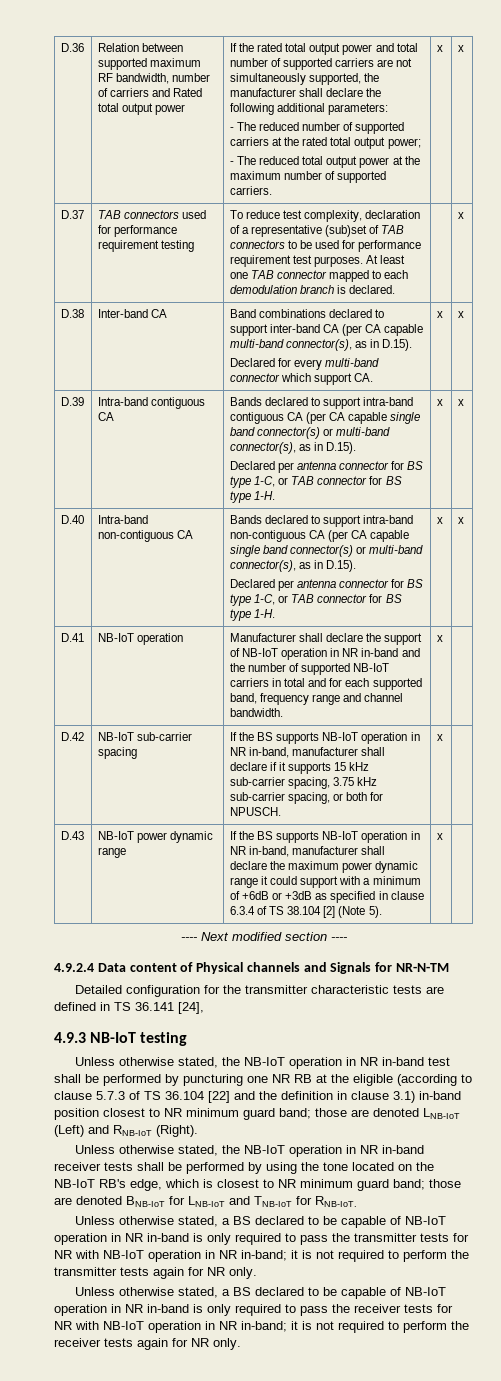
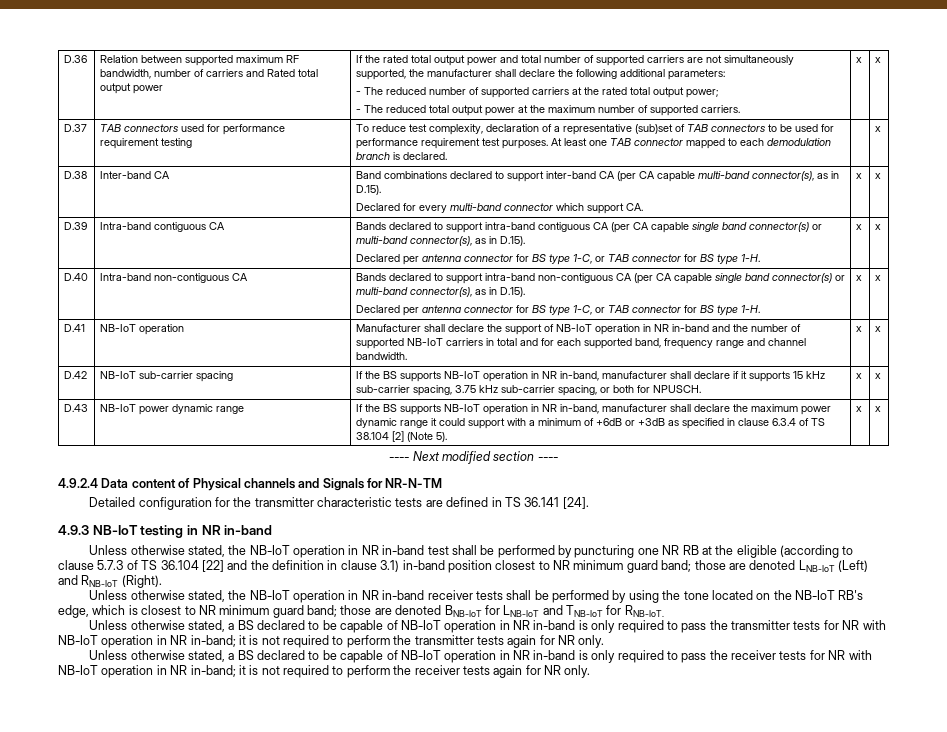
(443, 638) none -> [874,326,881,332] x
(443, 737) none -> [874,373,881,379] x
(443, 836) none -> [874,406,881,412] x
[178,1002,204,1014] [24], -> [562,497,589,509] [24].
(188, 1039) none -> [186,525,273,535] in NR in-band

